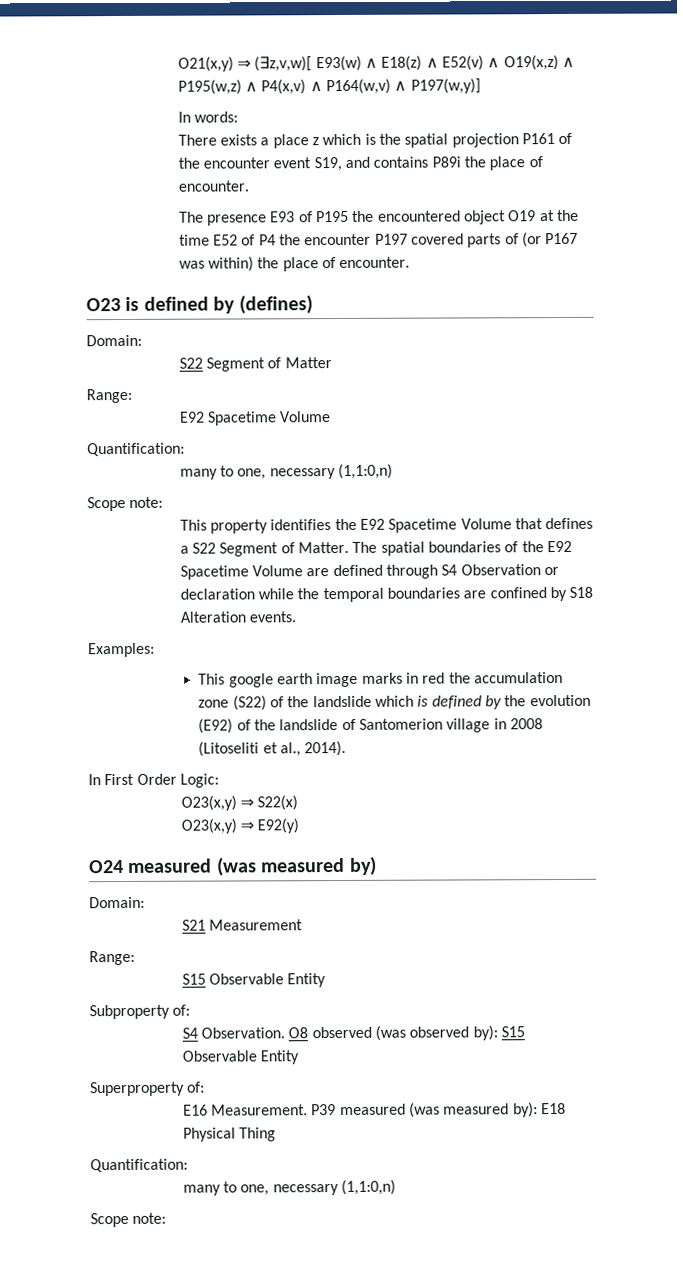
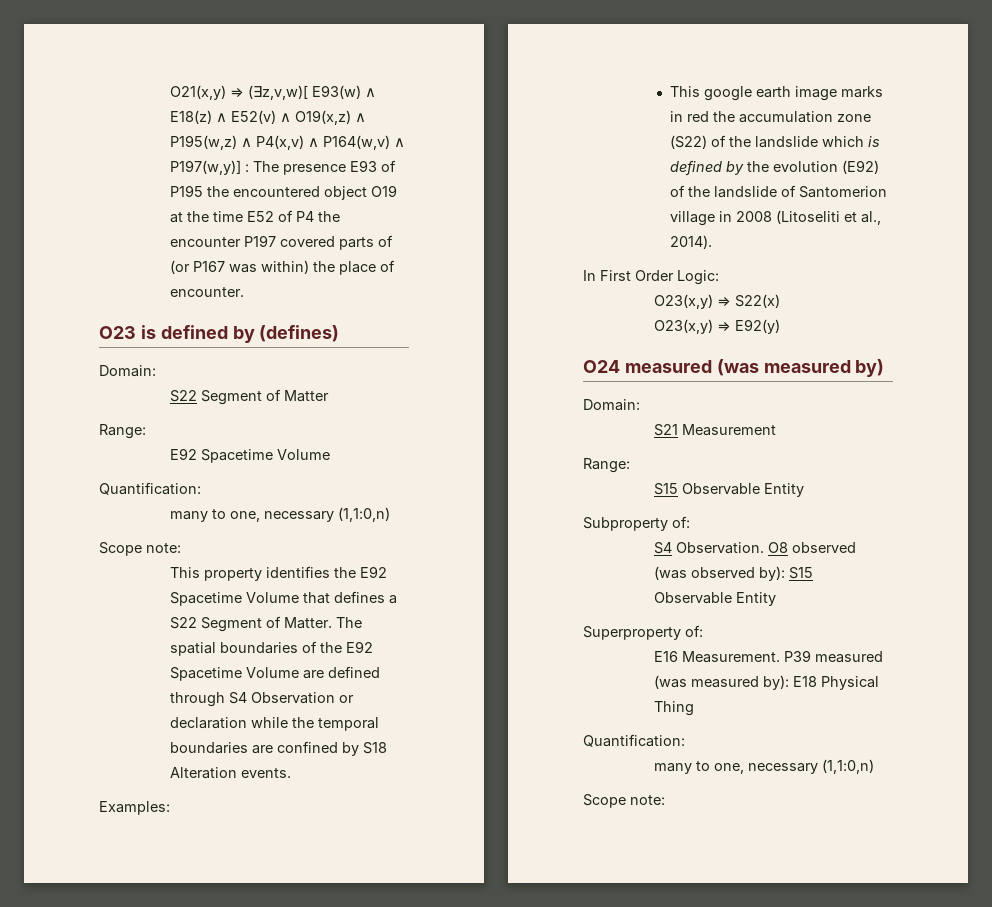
[177,111,239,123] [177,132,573,149] [177,156,543,172] [177,180,249,192] // In words: // There exists a place z which is the spatial projection P161 of the encounter event S19, and contains P89i the place of encounter. // -> [245,164,250,172] :

